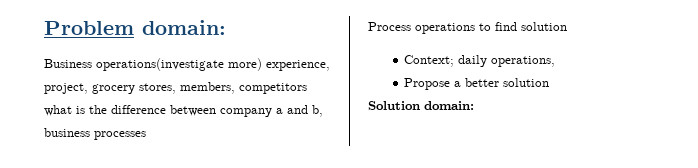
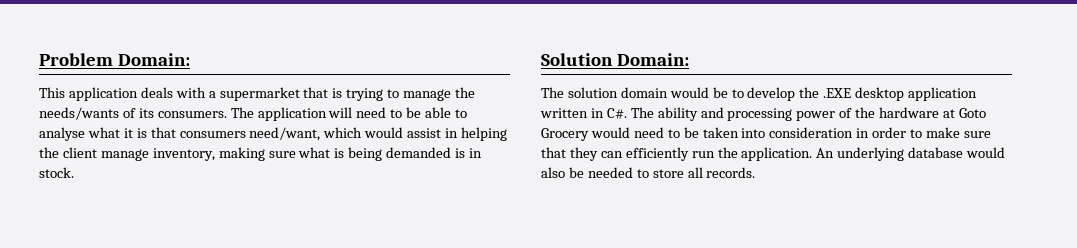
[142,20,226,35] [44,58,330,71] [44,82,307,94] [44,105,323,117] [44,128,146,140] [368,22,567,34] [404,55,556,67] [404,78,550,90] [368,101,474,110] domain: // Business operations(investigate more) experience, project, grocery stores, members, competitors what is the difference between company a and b, business processes // Process operations to find solution // Context; daily operations, // Propose a better solution // Solution domain: -> [117,53,190,66] [39,87,476,101] [39,107,468,121] [39,127,508,141] [39,147,483,161] [39,167,74,178] [541,53,689,66] [541,87,978,101] [540,107,986,121] [541,127,991,141] [541,147,1006,161] [541,167,756,178] Domain: // This application deals with a supermarket that is trying to manage the needs/wants of its consumers. The application will need to be able to analyse what it is that consumers need/want, which would assist in helping the client manage inventory, making sure what is being demanded is in stock. // Solution Domain: // The solution domain would be to develop the .EXE desktop application written in C#. The ability and processing power of the hardware at Goto Grocery would need to be taken into consideration in order to make sure that they can efficiently run the application. An underlying database would also be needed to store all records.

